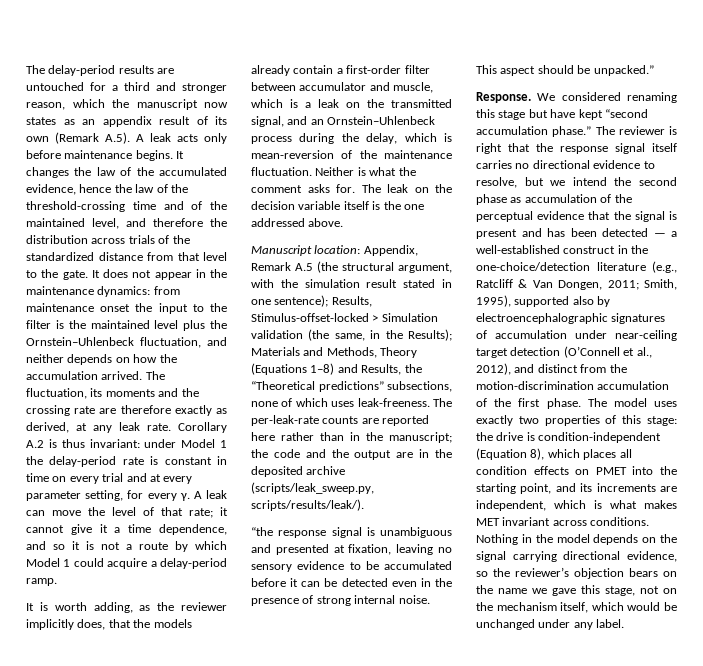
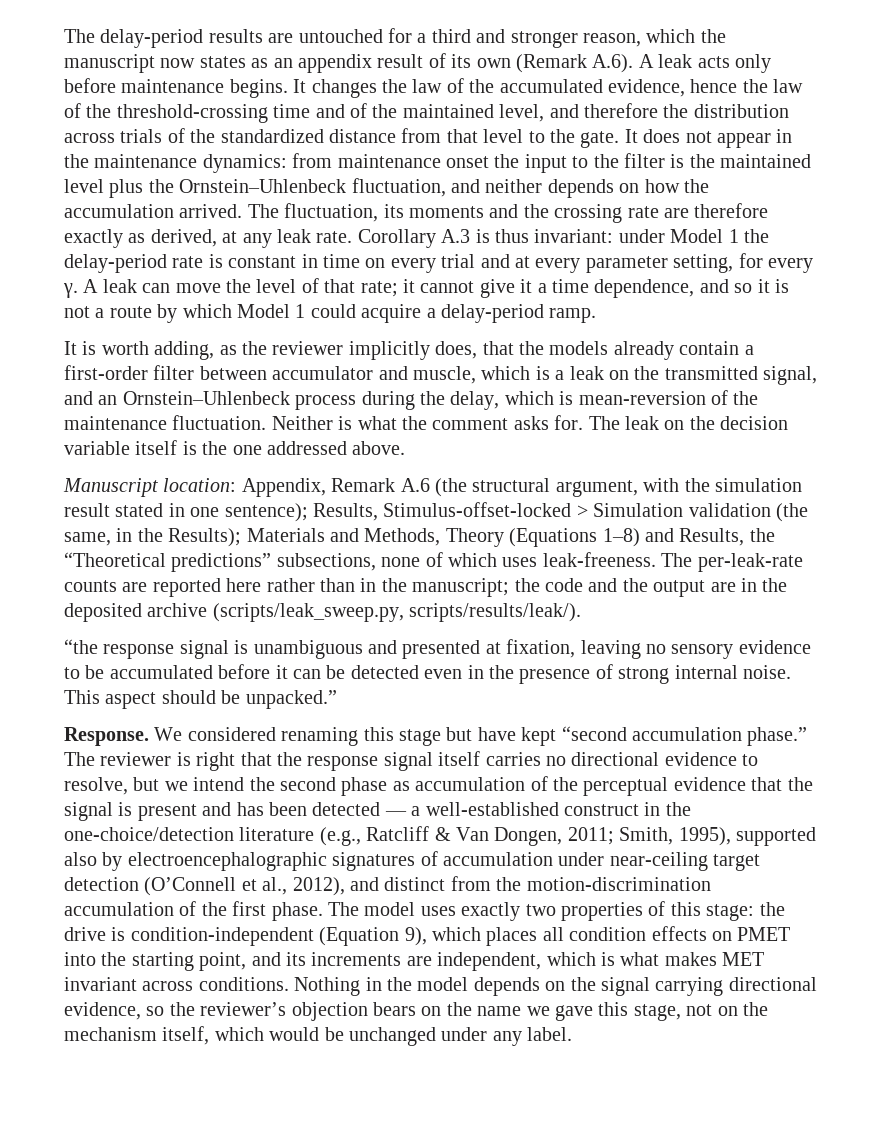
[105,132,130,144] A.5). -> [592,54,634,73] A.6).
[26,440,44,448] A.2 -> [441,229,471,243] A.3
[295,263,313,271] A.5 -> [400,478,430,492] A.6
[530,448,545,460] 8), -> [404,927,427,946] 9),

